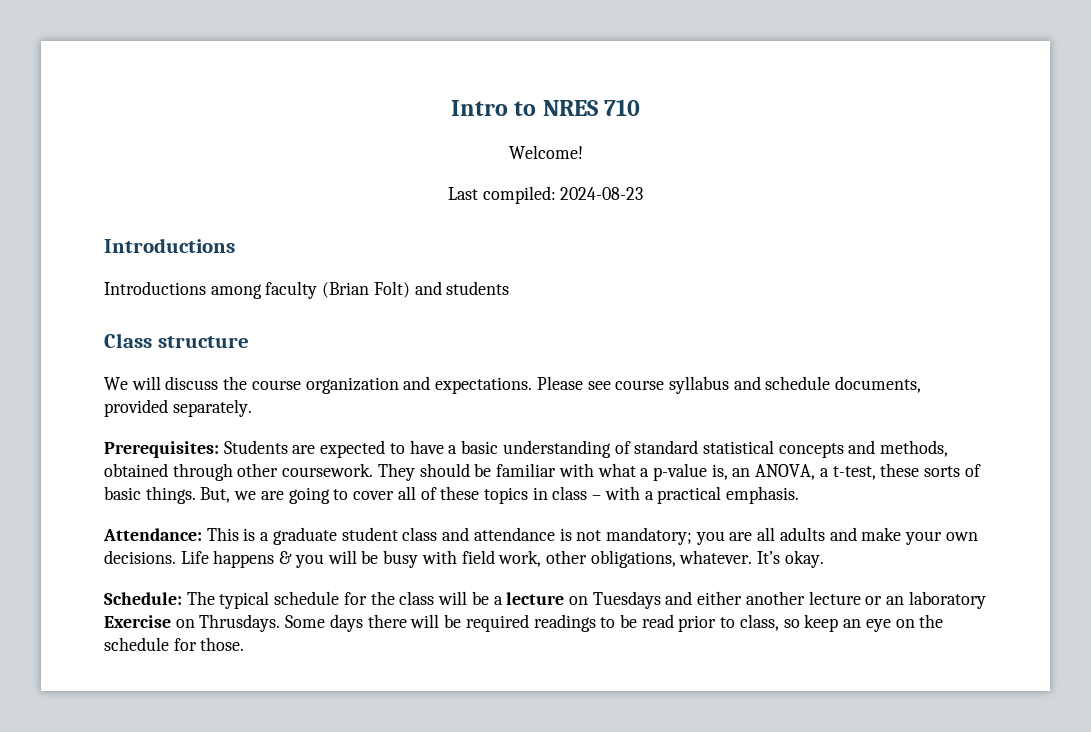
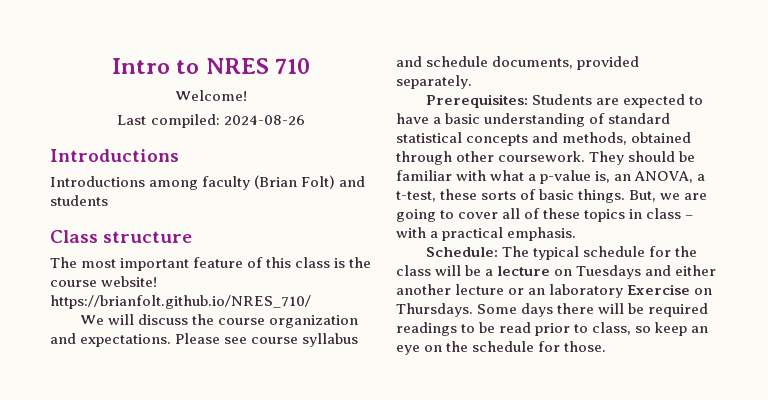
[560,187,644,200] 2024-08-23 -> [223,115,305,125] 2024-08-26
(249, 342) none -> [50,257,372,271] [50,276,158,287] [50,295,311,309] // The most important feature of this class is the course website! https://brianfolt.github.io/NRES_710/
[103,527,978,545] [104,550,824,568] // Attendance: This is a graduate student class and attendance is not mandatory; you are all adults and make your own decisions. Life happens & you will be busy with field work, other obligations, whatever. It’s okay. -> (577, 234) none
[199,614,281,632] Thrusdays. -> [396,303,473,317] Thursdays.

